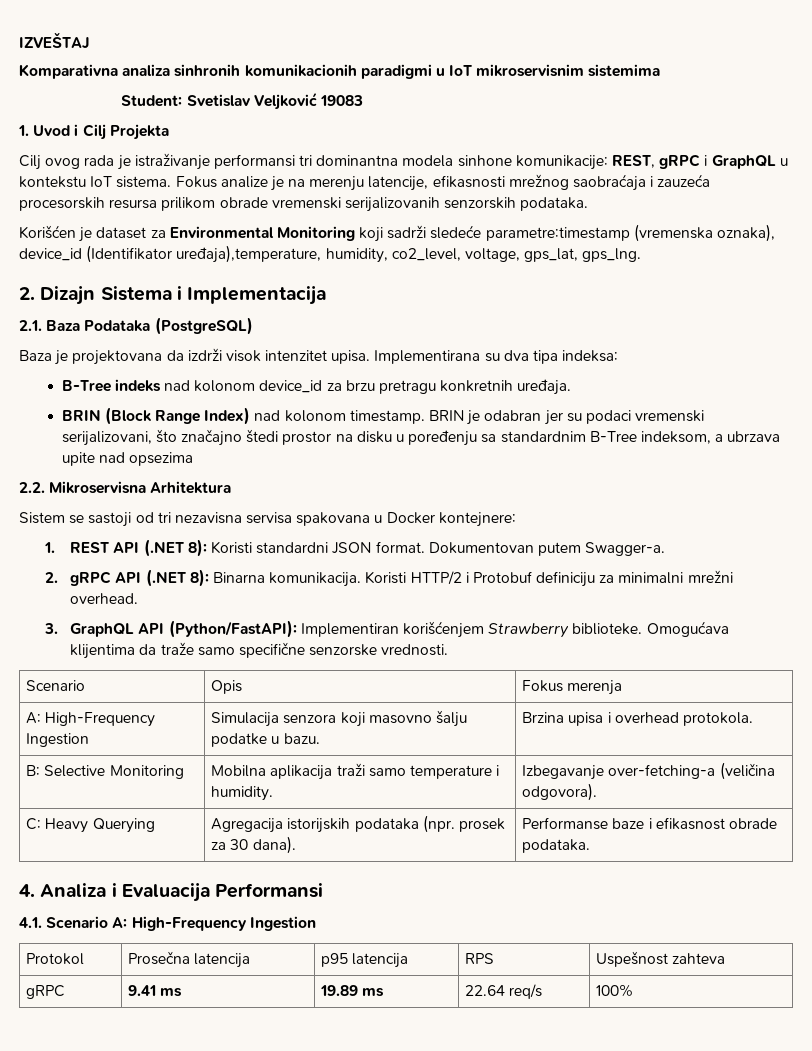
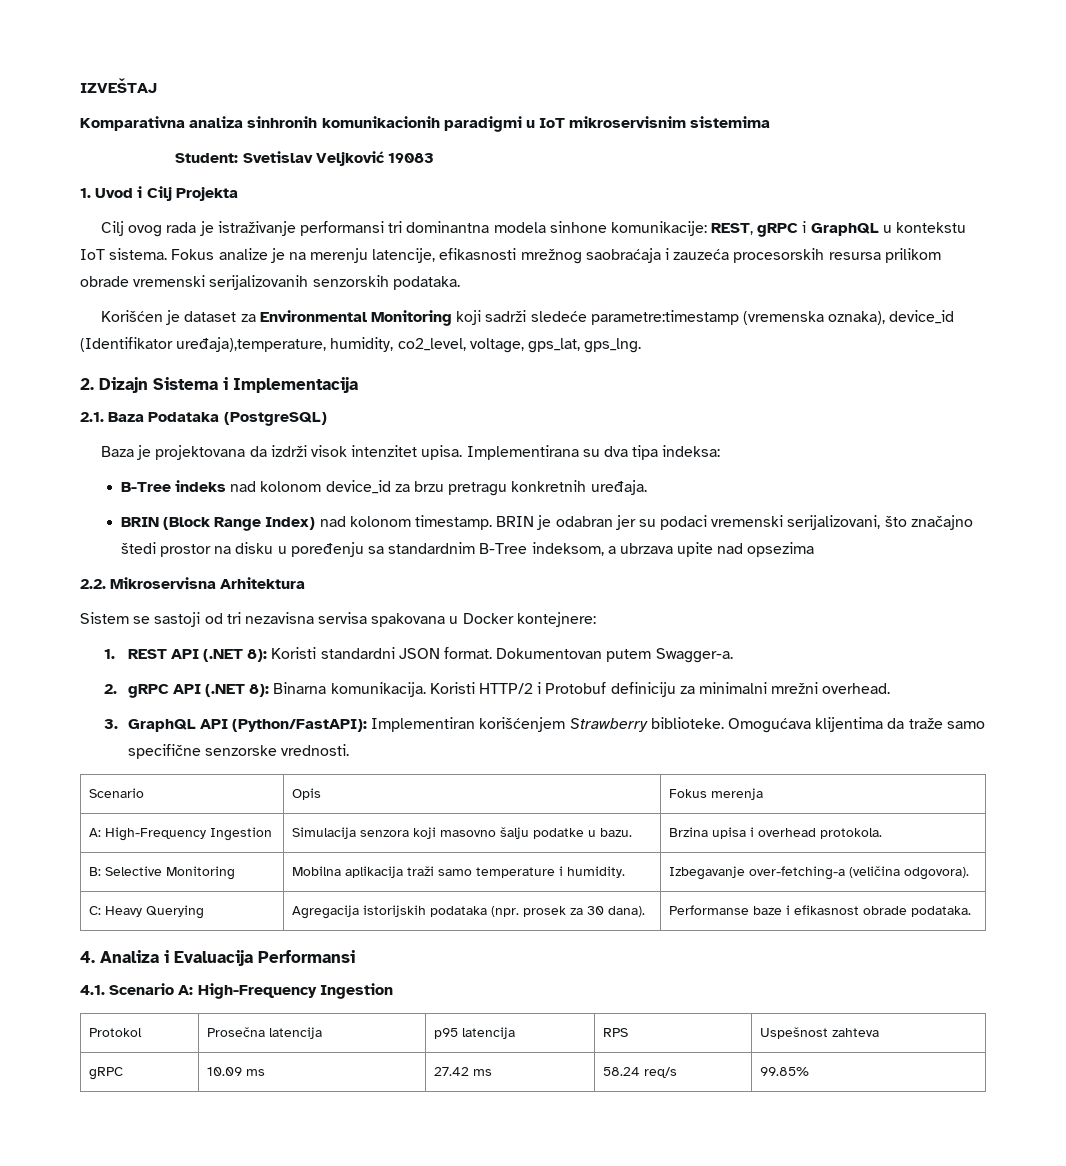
[128,985,183,997] [320,985,385,997] [465,985,506,996] 9.41 ms | 19.89 ms | 22.64 -> [206,1067,265,1076] [433,1067,492,1076] [602,1067,640,1076] 10.09 ms | 27.42 ms | 58.24
[596,984,634,997] 100% -> [759,1067,809,1076] 99.85%

